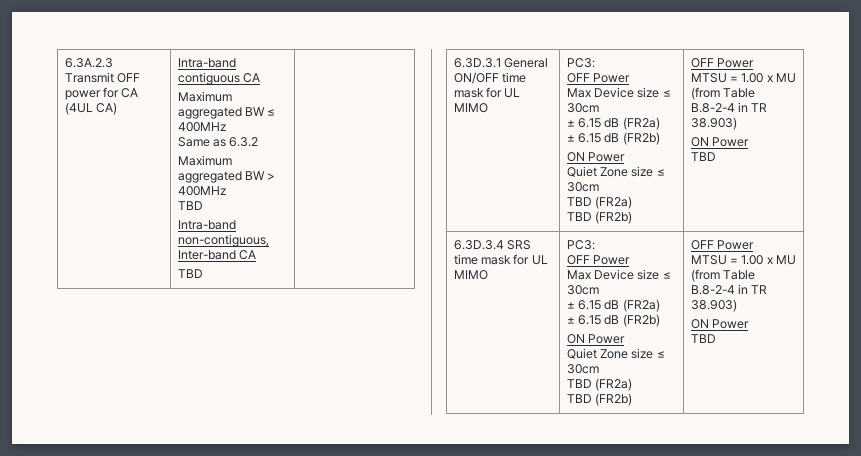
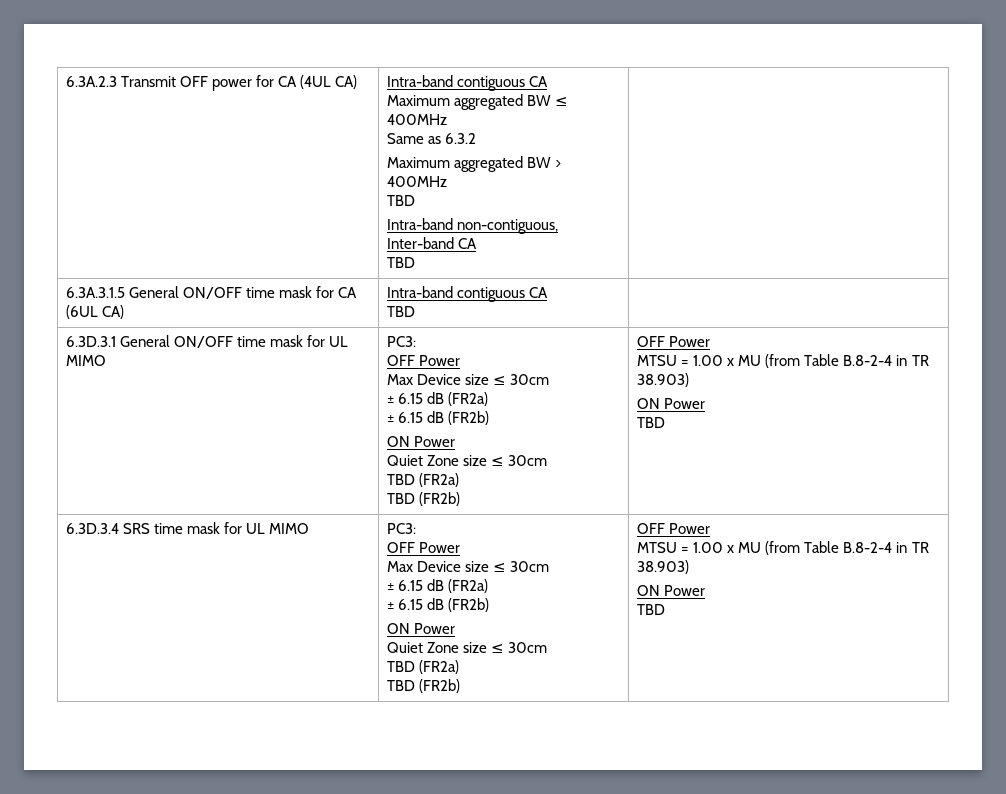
(203, 273) none -> [66,286,358,299] [66,305,125,319] [387,286,549,302] [387,306,416,317] // 6.3A.3.1.5 General ON/OFF time mask for CA (6UL CA) | Intra-band contiguous CA // TBD |

